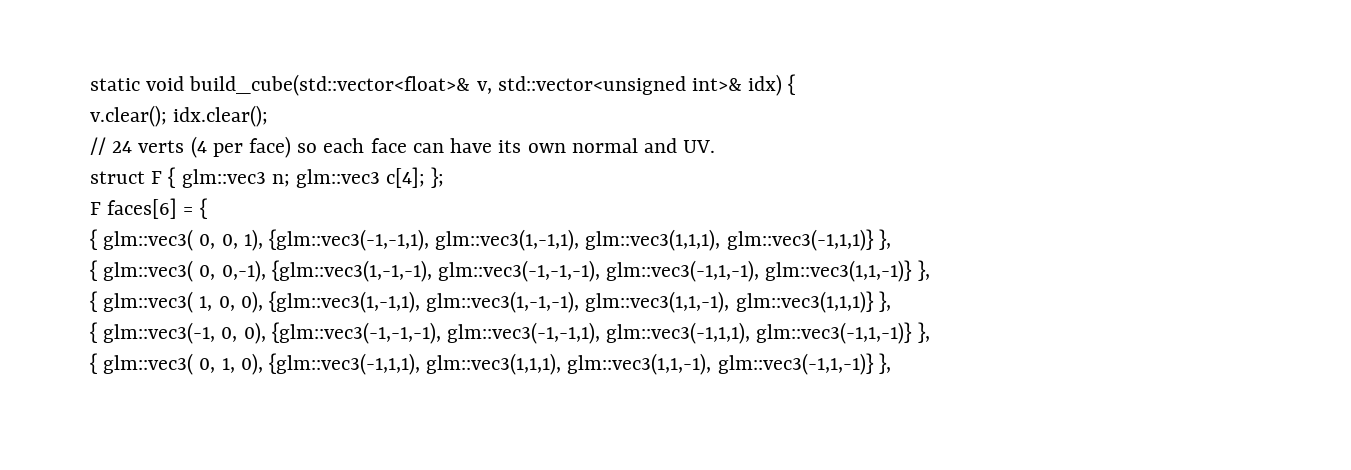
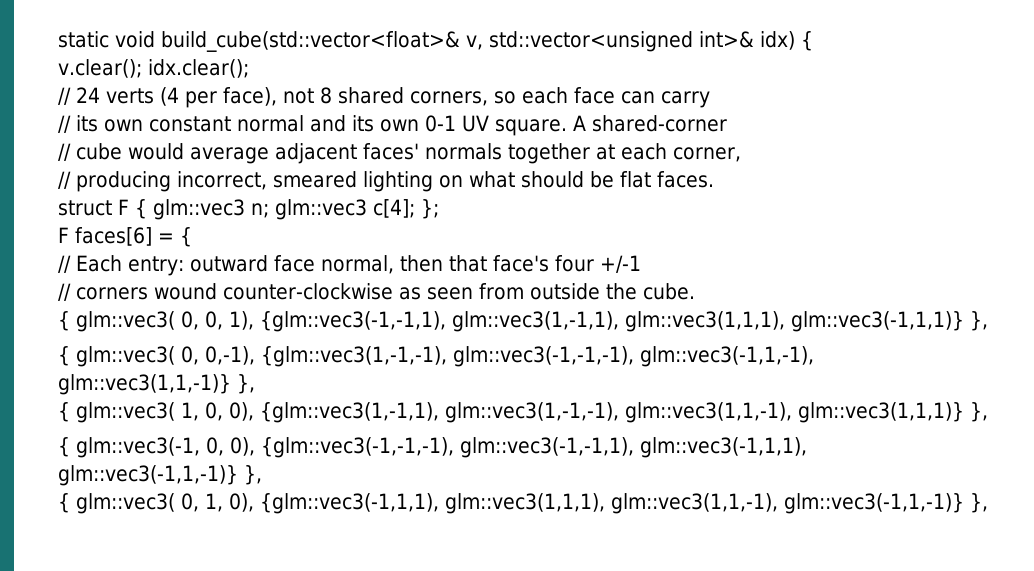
[249,136,292,158] face) -> [223,87,488,106] face), not 8 shared corners,
[450,138,566,153] have its own -> [661,91,710,108] [58,115,231,133] carry // // its own constant
[683,140,716,153] UV. -> [352,115,727,136] [58,143,741,164] [58,171,714,192] its own 0-1 UV square. A shared-corner // // cube would average adjacent faces' normals together at each corner, // // producing incorrect, smeared lighting on what should be flat faces.
(208, 208) none -> [58,255,641,276] [58,283,695,301] // // Each entry: outward face normal, then that face's four +/-1 // // corners wound counter-clockwise as seen from outside the cube.

